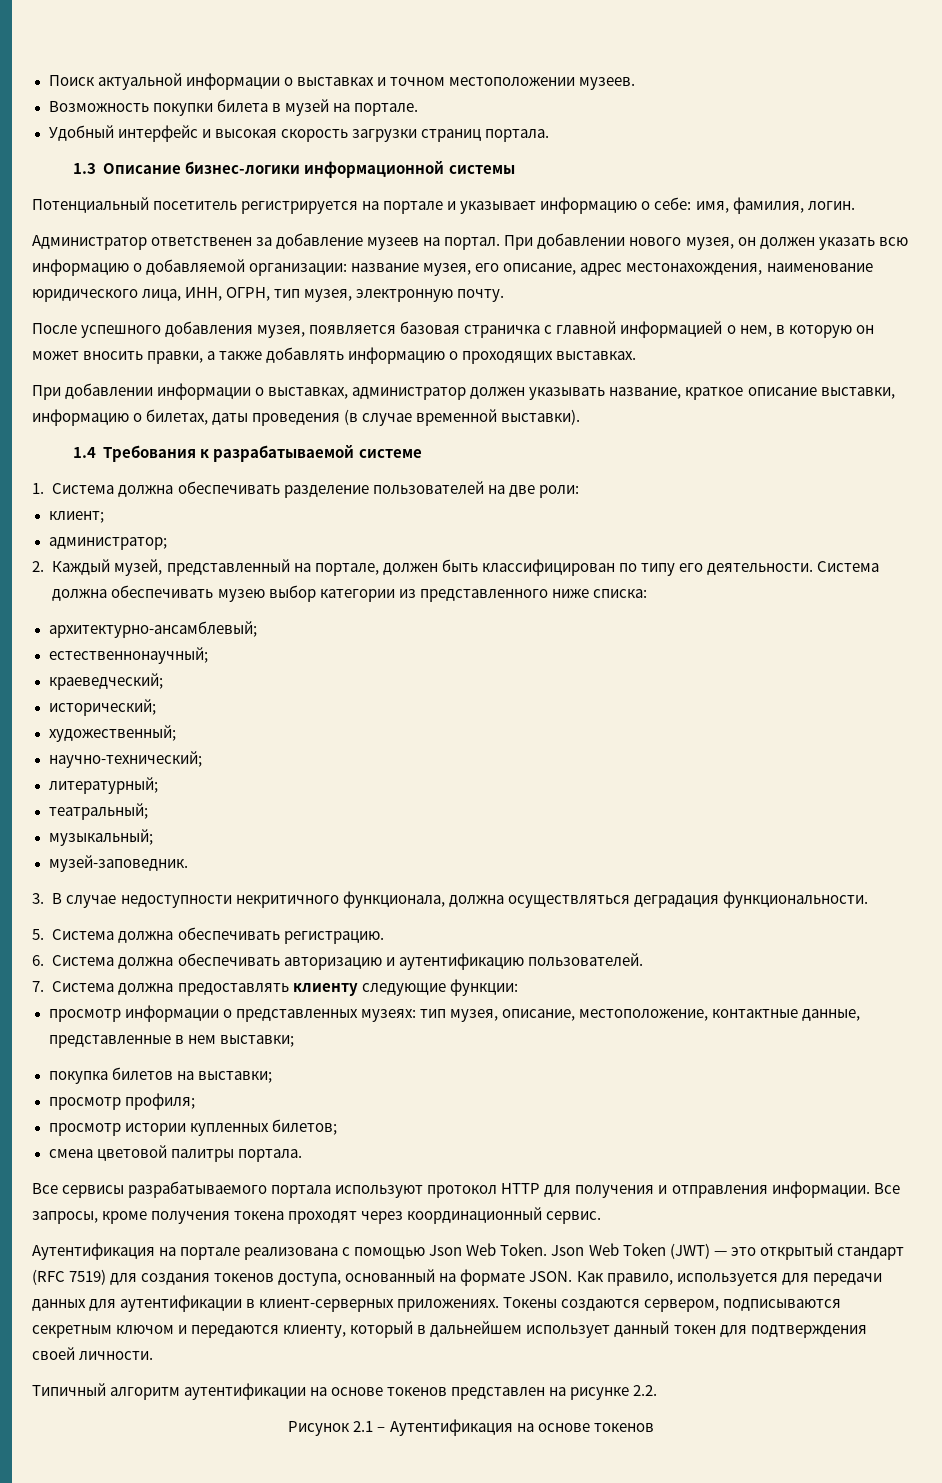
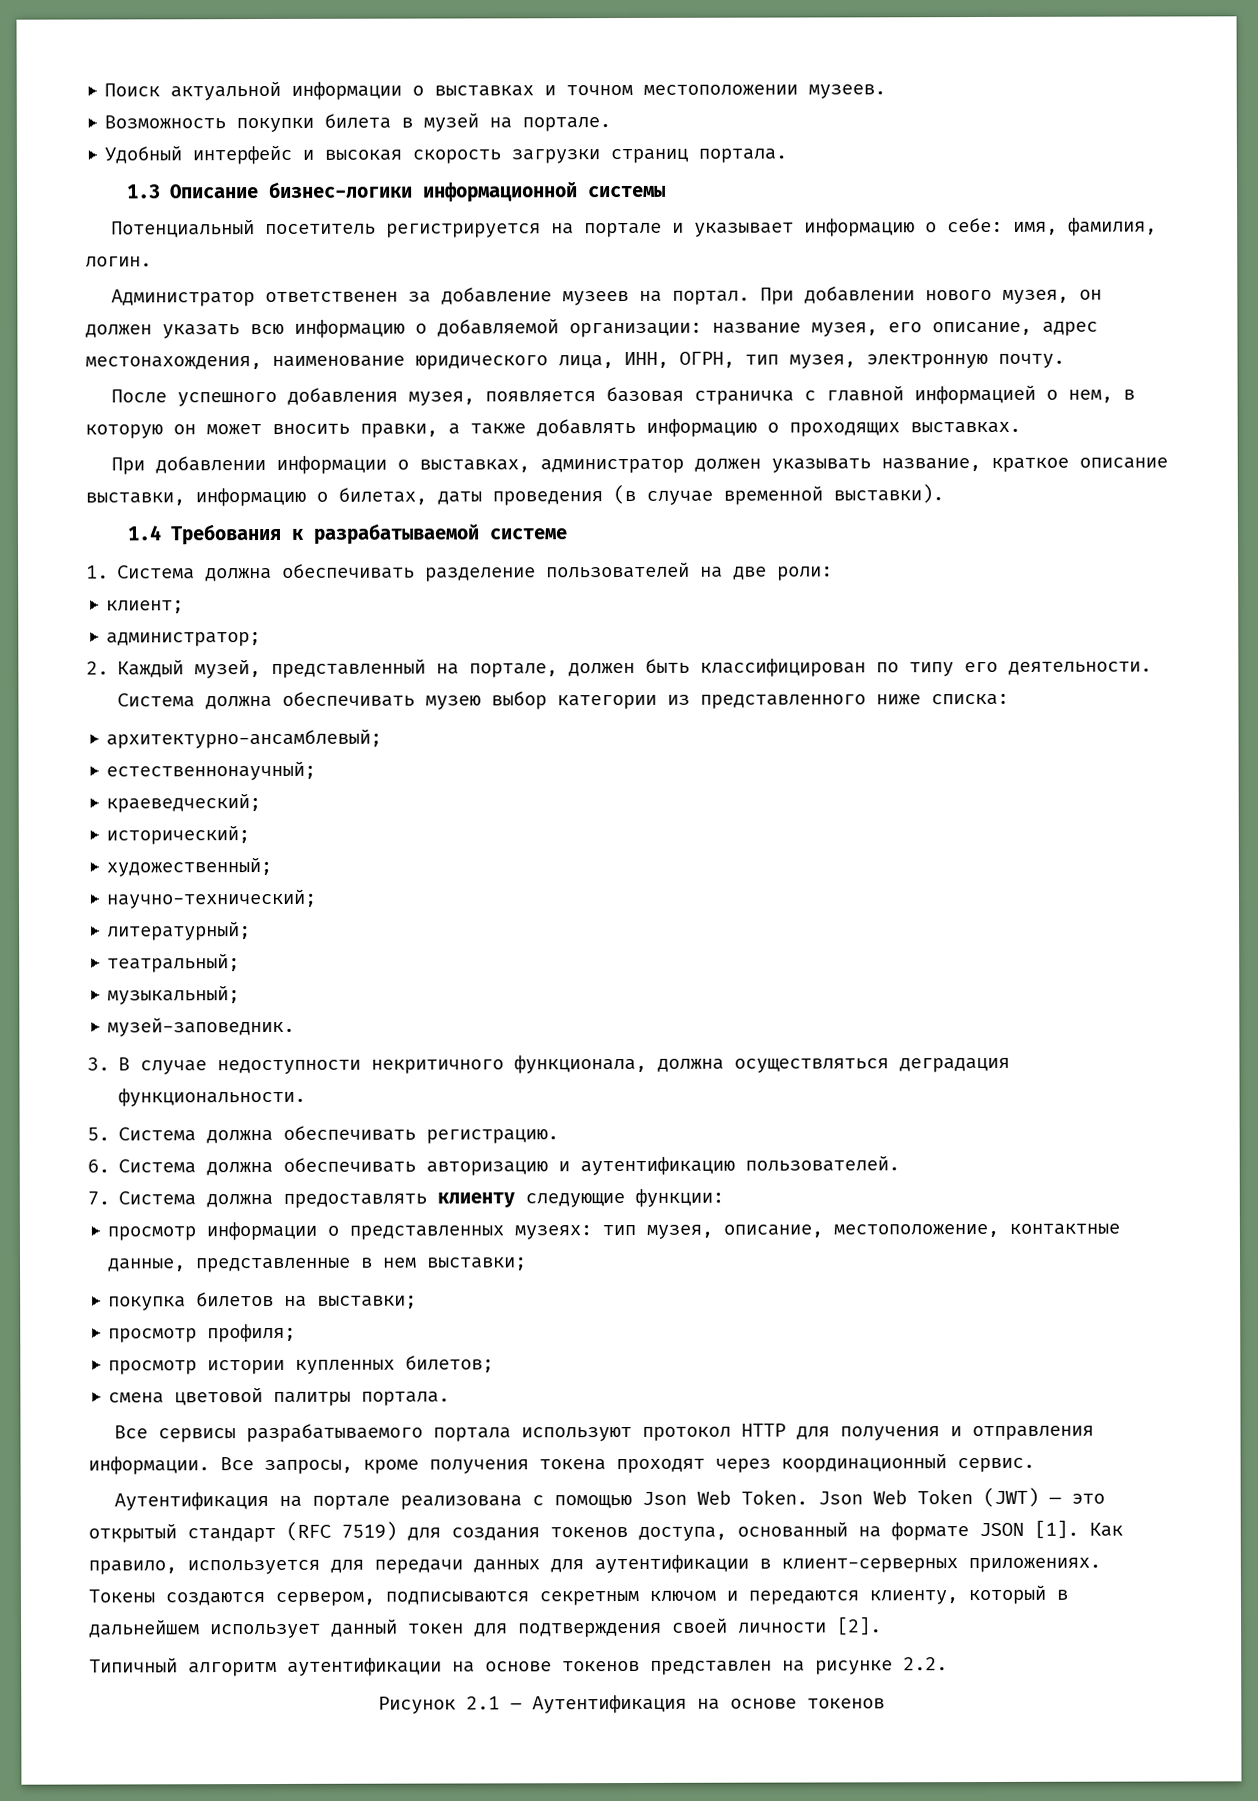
[529,1271,573,1282] JSON. -> [979,1519,1079,1539] JSON [1].
[79,1351,154,1360] личности. -> [738,1616,882,1636] личности [2].

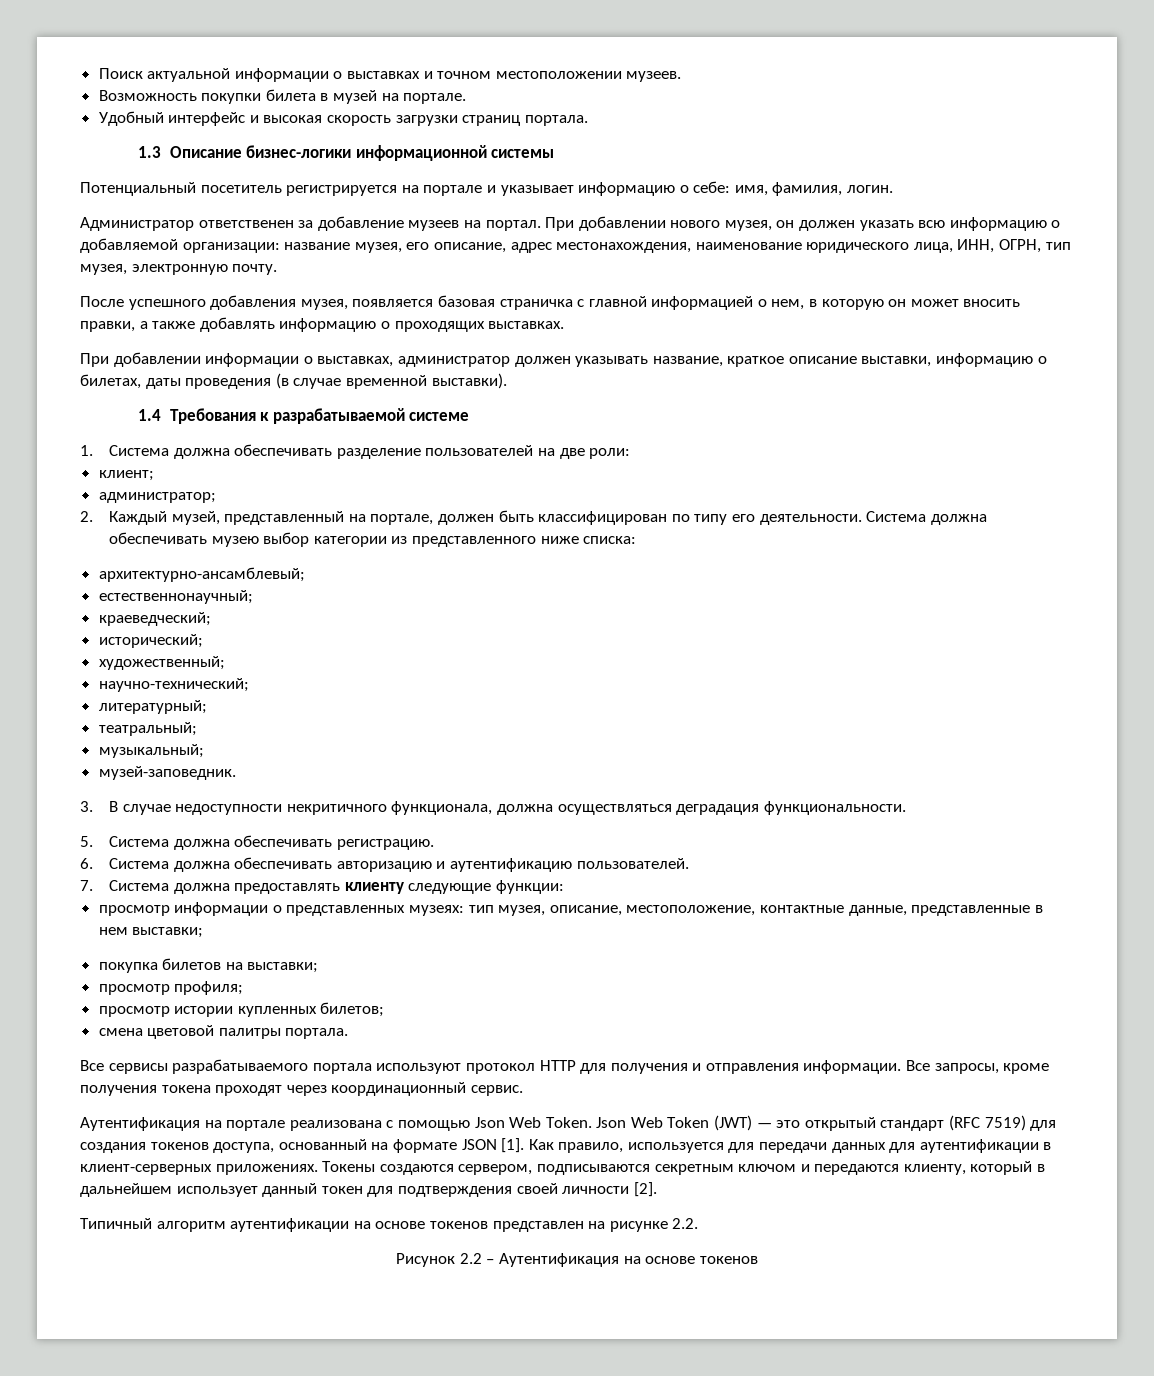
[466,1696,500,1710] 2.1 -> [459,1253,482,1264] 2.2

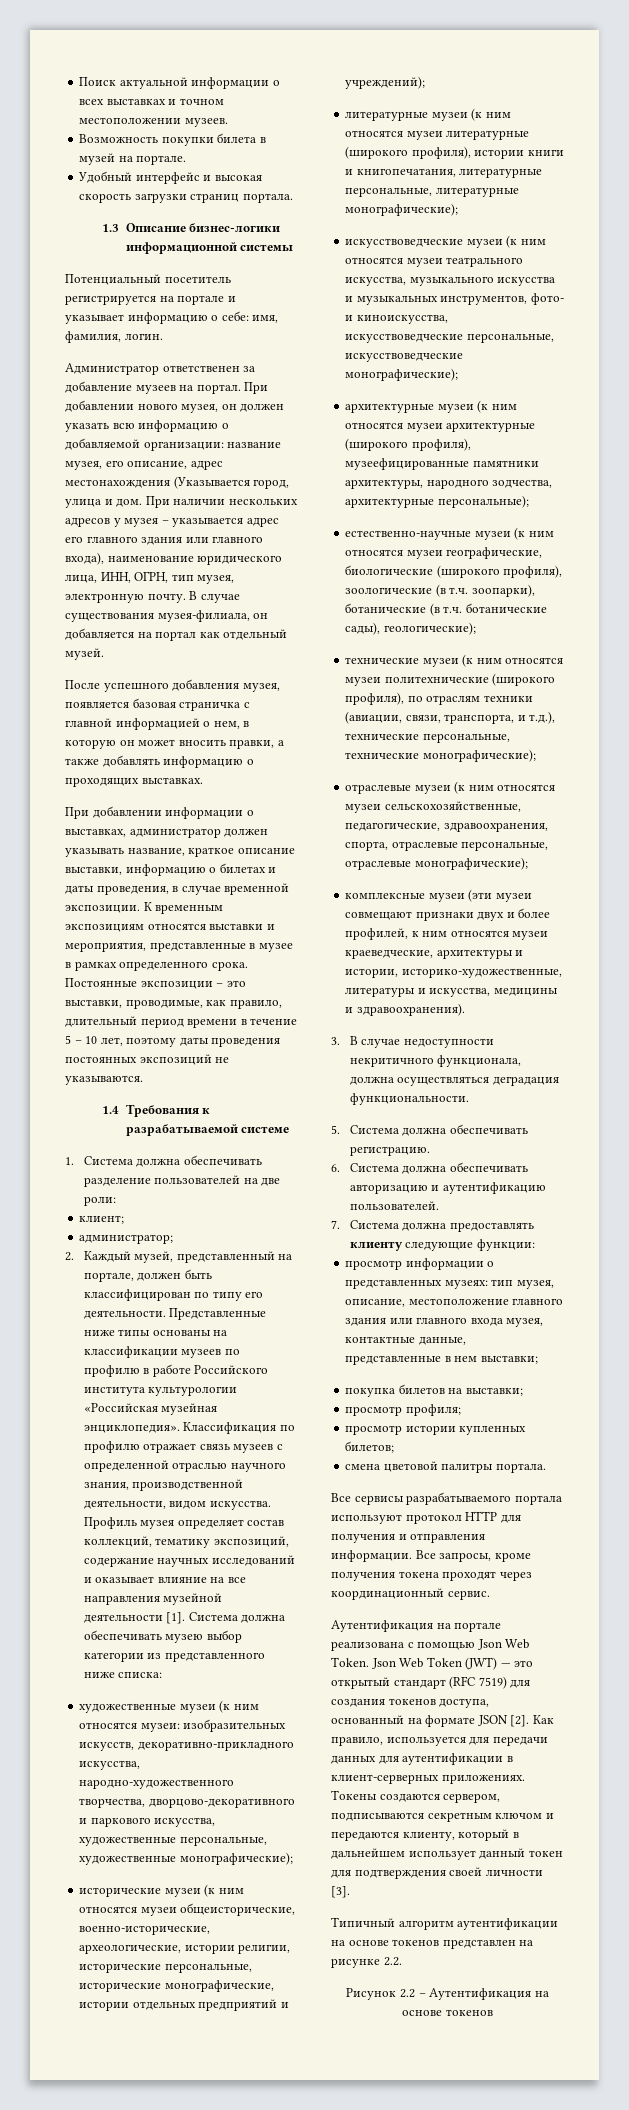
(343, 75) none -> [79,99,105,105] всех
[556,242,692,253] местонахождения, -> [65,476,290,489] [65,496,298,508] [65,517,279,527] [65,536,264,545] [65,552,104,565] местонахождения (Указывается город, улица и дом. При наличии нескольких адресов у музея – указывается адрес его главного здания или главного входа),
(278, 269) none -> [189,591,240,603] [65,610,269,622] [65,628,288,641] [65,648,104,660] В случае существования музея-филиала, он добавляется на портал как отдельный музей.
[80,373,507,389] билетах, даты проведения (в случае временной выставки). -> [219,863,277,873] [65,883,290,895] [65,902,224,914] [65,923,275,932] [65,942,293,952] [65,961,248,971] [65,978,246,989] [65,999,282,1009] [65,1016,298,1028] [65,1035,281,1047] [65,1054,230,1065] [65,1075,143,1085] билетах и даты проведения, в случае временной экспозиции. К временным экспозициям относятся выставки и мероприятия, представленные в музее в рамках определенного срока. Постоянные экспозиции – это выставки, проводимые, как правило, длительный период времени в течение 5 – 10 лет, поэтому даты проведения постоянных экспозиций не указываются.
(862, 519) none -> [169,1308,267,1320] [83,1329,228,1336] [83,1346,240,1358] [83,1364,269,1377] [83,1386,238,1396] [83,1403,218,1415] [83,1422,295,1434] [83,1441,283,1453] [83,1460,286,1472] [83,1479,244,1491] [83,1500,271,1510] [83,1517,285,1529] [83,1536,289,1548] [83,1555,295,1567] [83,1576,246,1583] [83,1593,223,1605] [83,1612,186,1624] Представленные ниже типы основаны на классификации музеев по профилю в работе Российского института культурологии «Российская музейная энциклопедия». Классификация по профилю отражает связь музеев с определенной отраслью научного знания, производственной деятельности, видом искусства. Профиль музея определяет состав коллекций, тематику экспозиций, содержание научных исследований и оказывает влияние на все направления музейной деятельности [1].
[98,567,305,582] [98,590,253,604] [98,612,211,626] [98,634,203,648] [98,656,225,670] [98,678,249,692] [98,700,207,714] [98,722,197,736] [98,744,204,758] [98,766,236,780] архитектурно-ансамблевый; // естественнонаучный; // краеведческий; // исторический; // художественный; // научно-технический; // литературный; // театральный; // музыкальный; // музей-заповедник. -> [79,1700,259,1713] [79,1719,287,1732] [79,1741,294,1751] [79,1760,141,1770] [79,1779,235,1789] [79,1798,295,1808] [79,1817,216,1827] [79,1836,267,1846] [79,1852,293,1865] [79,1884,244,1897] [79,1903,296,1916] [79,1925,211,1935] [79,1944,291,1954] [79,1963,252,1973] [79,1980,274,1992] [79,1999,289,2011] [345,76,426,89] [345,108,511,121] [345,130,530,140] [345,146,564,159] [345,168,543,178] [345,187,519,197] [345,203,459,216] [345,235,546,248] [345,257,524,267] [345,276,556,286] [345,293,564,305] [345,314,448,324] [345,333,554,343] [345,352,464,362] [345,368,459,381] [345,400,517,413] [345,422,536,432] [345,438,471,451] [345,458,539,470] [345,479,553,489] [345,495,529,508] [345,527,554,540] [345,547,543,559] [345,565,563,578] [345,584,535,597] [345,603,547,616] [345,622,476,635] [345,654,564,667] [345,673,556,686] [345,692,533,705] [345,711,556,724] [345,733,510,743] [345,749,536,762] [345,781,556,794] [345,801,521,813] [345,822,548,832] [345,841,549,851] [345,857,528,870] [345,889,532,902] [345,908,551,921] [345,928,549,940] [345,949,524,959] [345,968,562,978] [345,987,558,997] [345,1003,465,1016] художественные музеи (к ним относятся музеи: изобразительных искусств, декоративно-прикладного искусства, народно-художественного творчества, дворцово-декоративного и паркового искусства, художественные персональные, художественные монографические); // исторические музеи (к ним относятся музеи общеисторические, военно-исторические, археологические, истории религии, исторические персональные, исторические монографические, истории отдельных предприятий и учреждений); // литературные музеи (к ним относятся музеи литературные (широкого профиля), истории книги и книгопечатания, литературные персональные, литературные монографические); // искусствоведческие музеи (к ним относятся музеи театрального искусства, музыкального искусства и музыкальных инструментов, фото- и киноискусства, искусствоведческие персональные, искусствоведческие монографические); // архитектурные музеи (к ним относятся музеи архитектурные (широкого профиля), музеефицированные памятники архитектуры, народного зодчества, архитектурные персональные); // естественно-научные музеи (к ним относятся музеи географические, биологические (широкого профиля), зоологические (в т.ч. зоопарки), ботанические (в т.ч. ботанические сады), геологические); // технические музеи (к ним относятся музеи политехнические (широкого профиля), по отраслям техники (авиации, связи, транспорта, и т.д.), технические персональные, технические монографические); // отраслевые музеи (к ним относятся музеи сельскохозяйственные, педагогические, здравоохранения, спорта, отраслевые персональные, отраслевые монографические); // комплексные музеи (эти музеи совмещают признаки двух и более профилей, к ним относятся музеи краеведческие, архитектуры и истории, историко-художественные, литературы и искусства, медицины и здравоохранения).
[626,905,756,916] местоположение, -> [408,1298,564,1305] [345,1317,544,1327] местоположение главного здания или главного входа музея,
[501,1138,525,1153] [1]. -> [510,1715,530,1727] [2].
[633,1182,657,1197] [2]. -> [331,1886,350,1898] [3].

